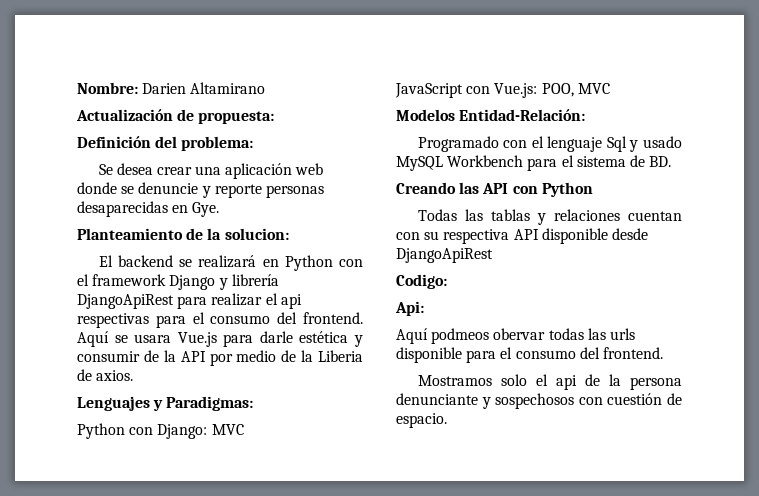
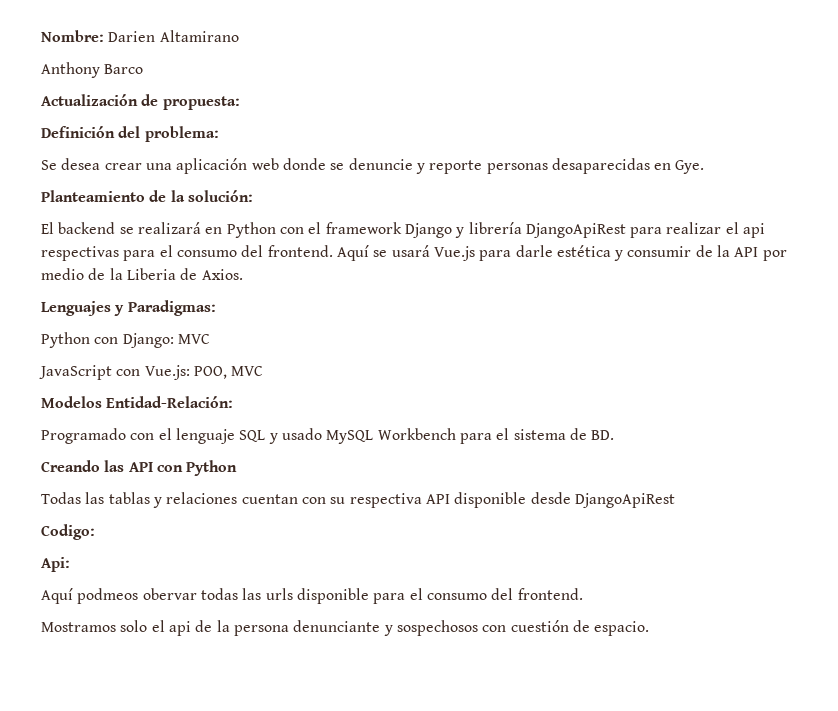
(266, 88) none -> [41,62,144,78] // Anthony Barco
[224,228,289,240] solucion: -> [187,190,253,202] solución:
[134,334,172,343] usara -> [391,245,430,257] usará
[96,370,134,381] axios. -> [201,269,243,280] Axios.
[606,136,627,152] Sql -> [239,430,266,442] SQL

